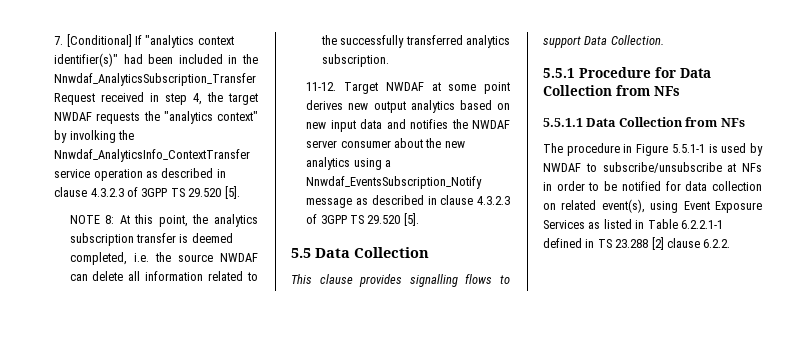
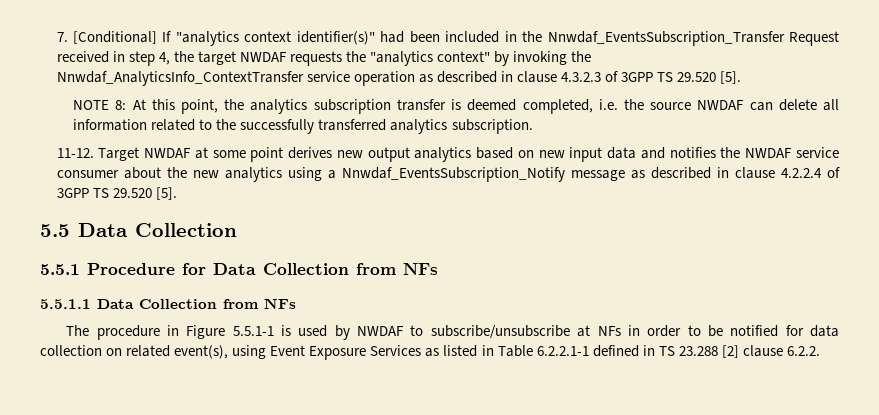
[54,73,257,86] Nnwdaf_AnalyticsSubscription_Transfer -> [547,31,785,46] Nnwdaf_EventsSubscription_Transfer
[69,130,116,143] involking -> [513,51,568,65] invoking
[306,140,338,148] server -> [796,147,839,158] service
[477,196,510,205] 4.3.2.3 -> [780,168,822,178] 4.2.2.4
[291,274,510,287] [543,35,664,48] // This clause provides signalling flows to support Data Collection. -> (237, 230) none

